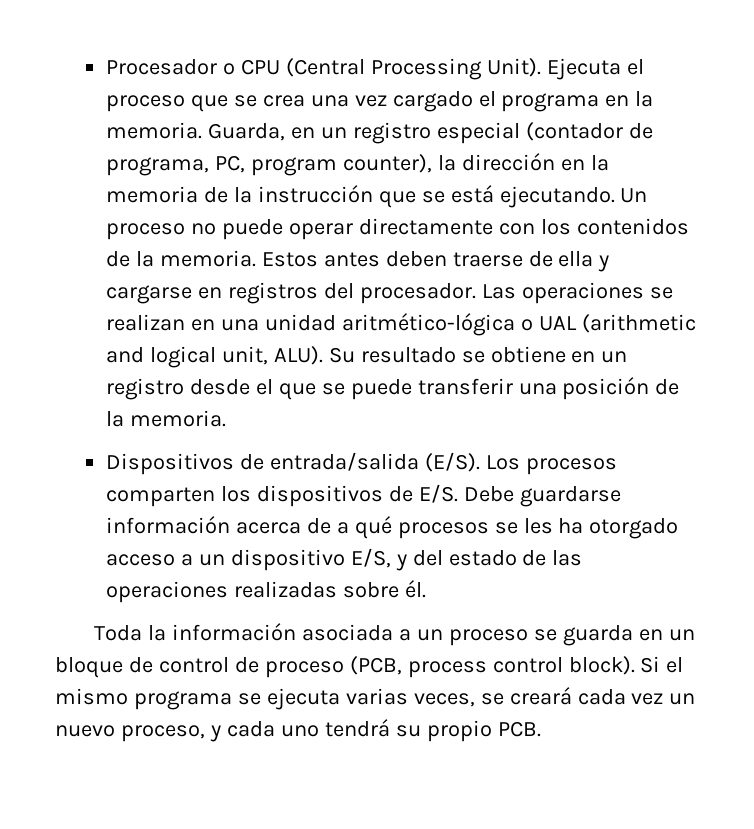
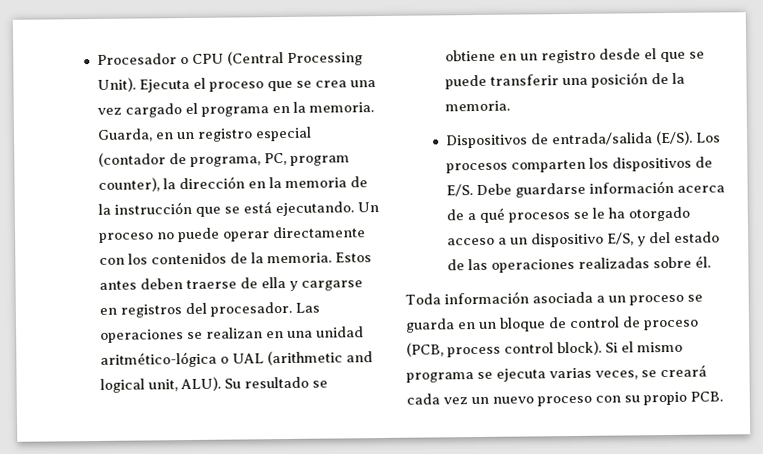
[523,518,553,534] les -> [591,207,605,219] le
[148,625,167,641] la -> (441, 299) none
[120,719,390,742] proceso, y cada uno tendrá -> [537,395,621,407] proceso con

